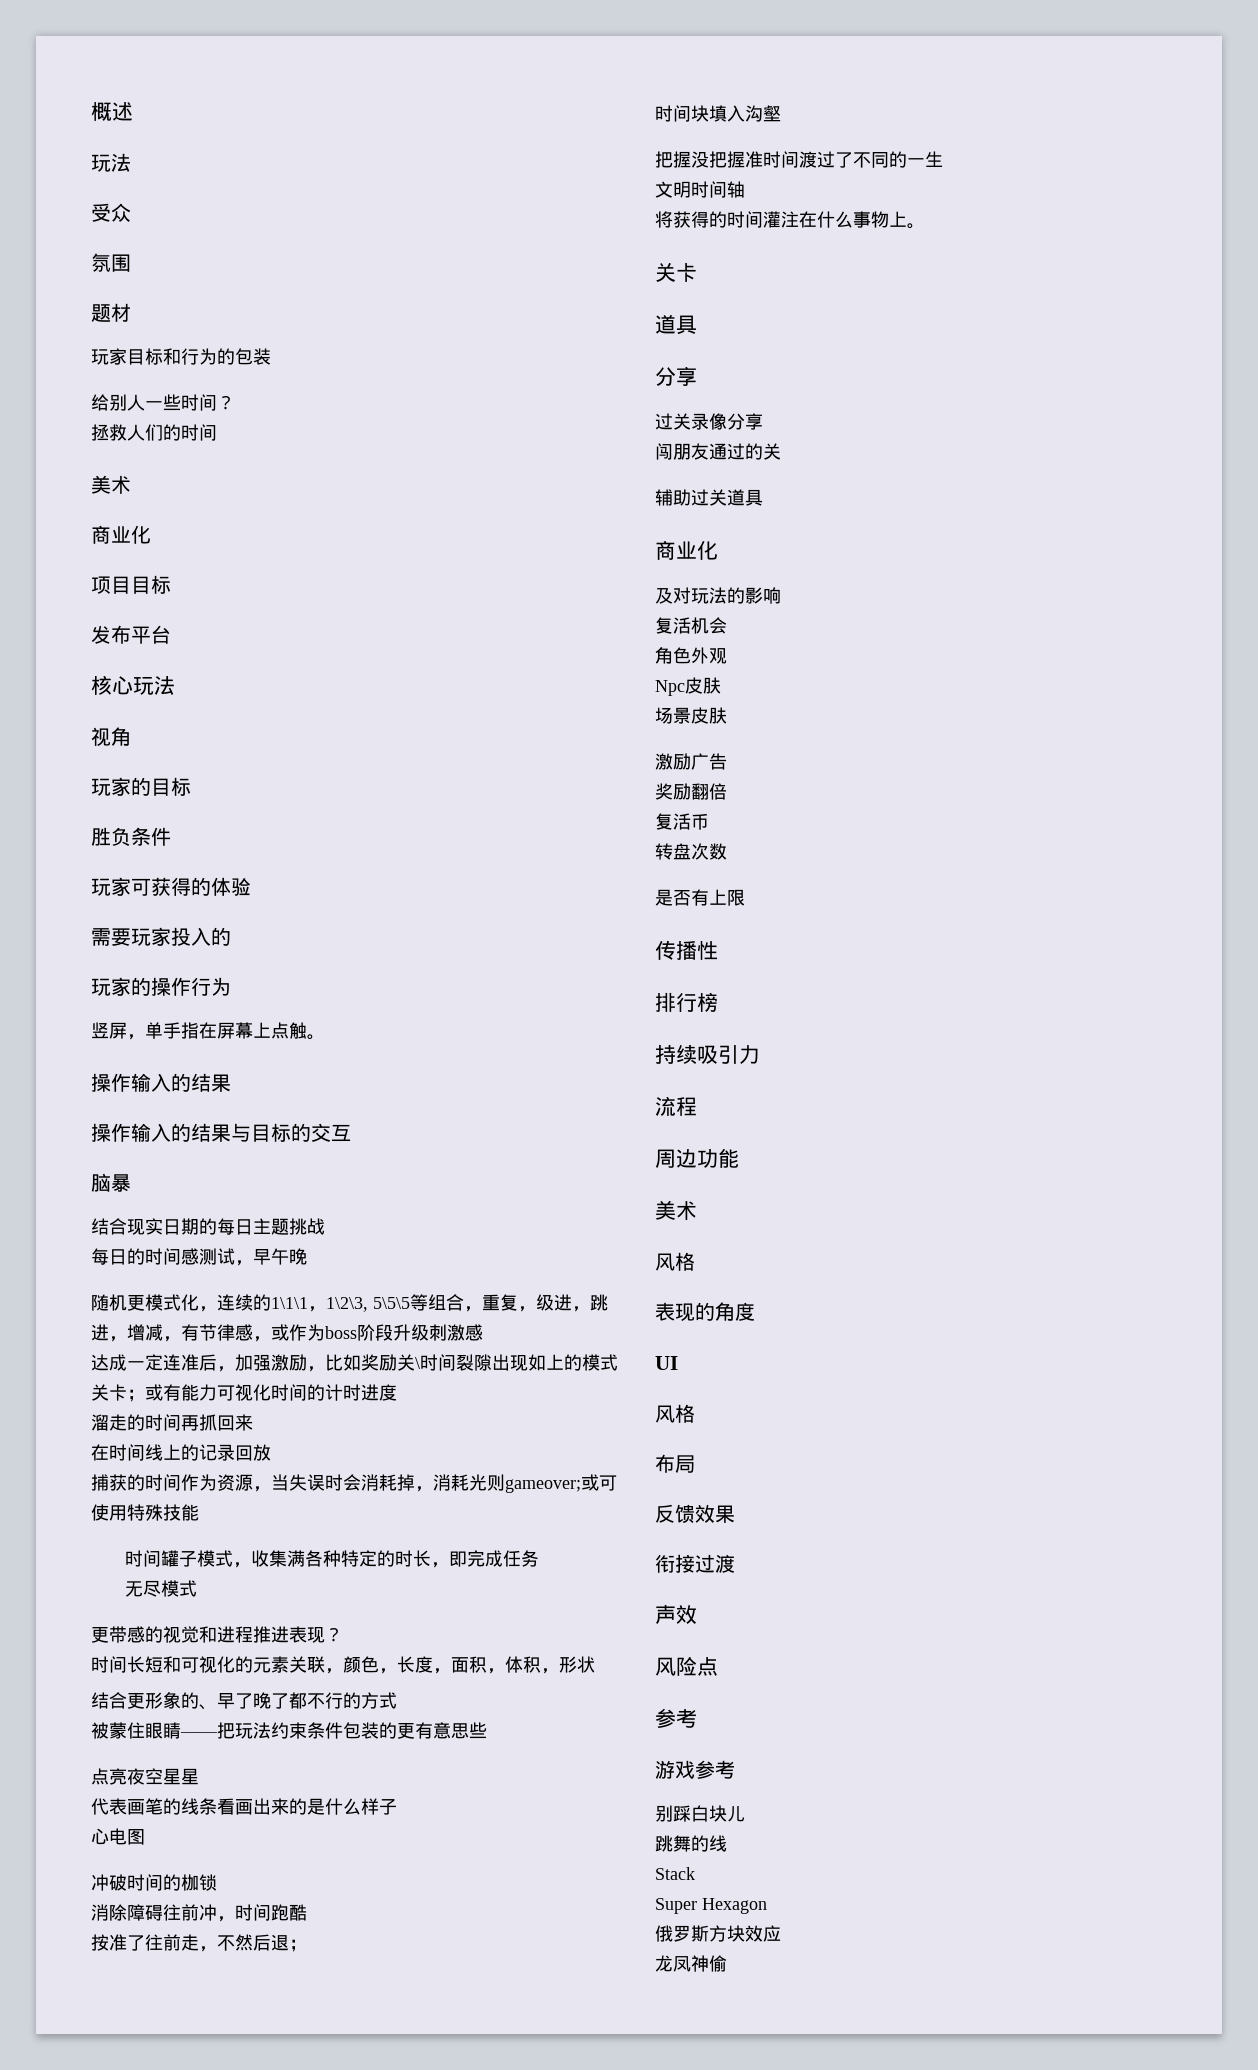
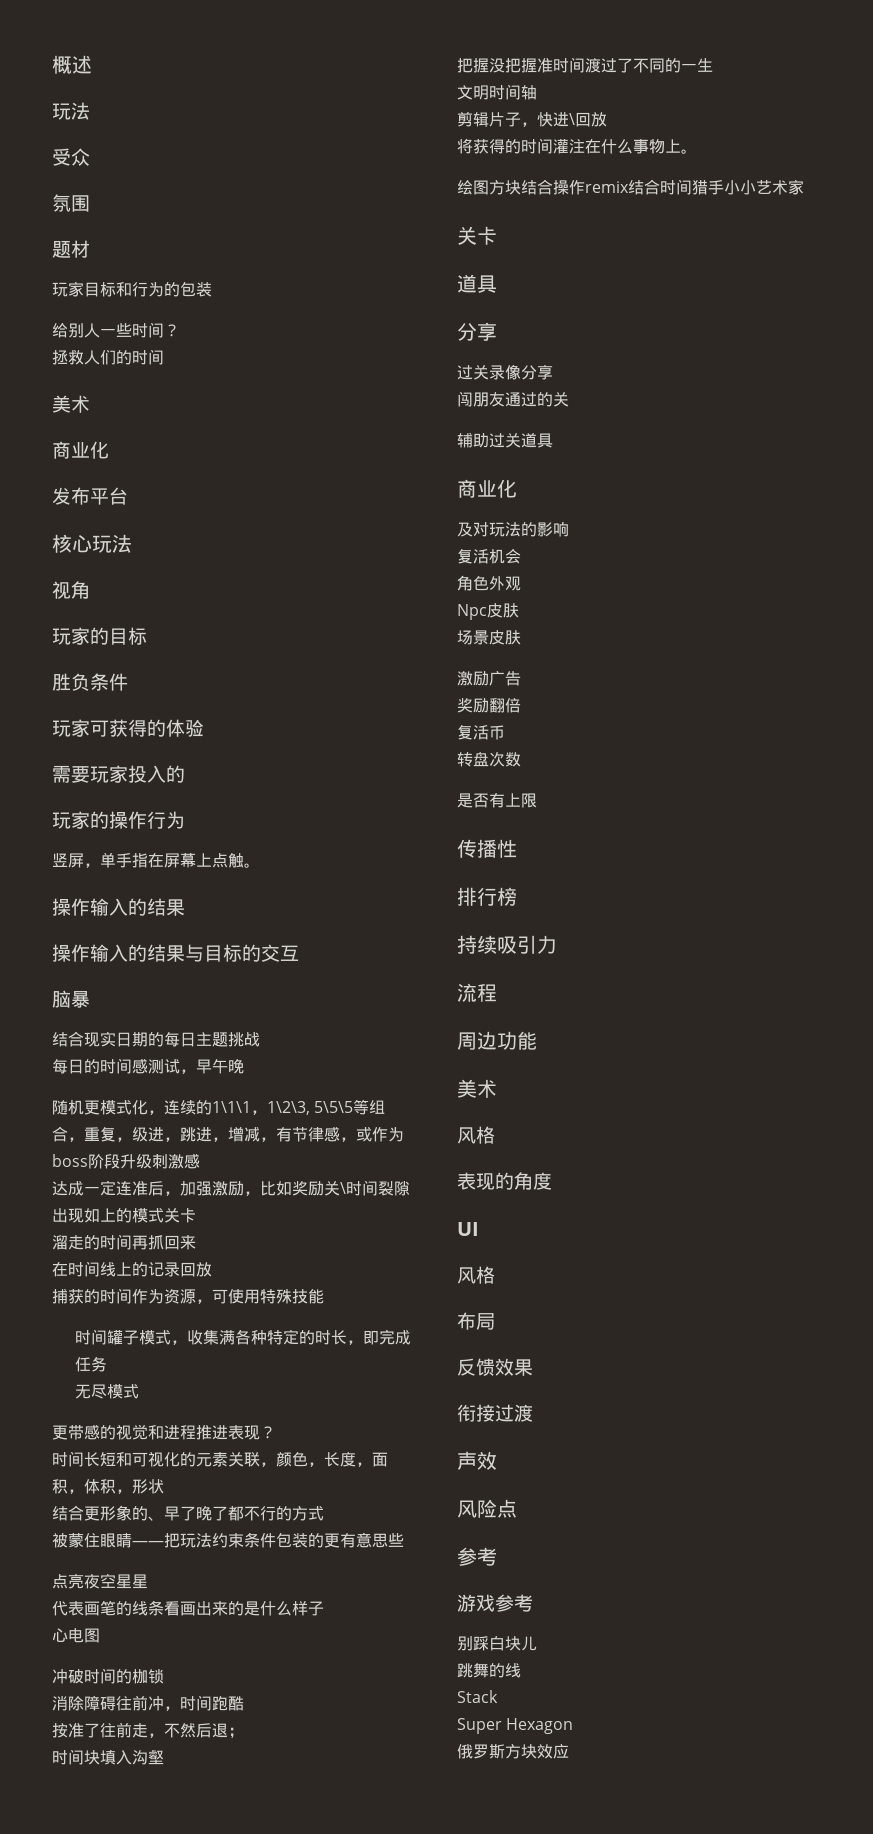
[91,575,171,594] // 项目目标 -> (109, 450) none
[127,1384,397,1402] ；或有能力可视化时间的计时进度 -> (196, 1215) none
[271,1474,599,1493] 当失误时会消耗掉，消耗光则gameover;或 -> (212, 1301) none
(745, 189) none -> [457,112,607,127] // 剪辑片子，快进\回放
(925, 226) none -> [457,179,804,195] // 绘图方块结合操作remix结合时间猎手小小艺术家
[655,1955,727,1972] // 龙凤神偷 -> (569, 1751) none

